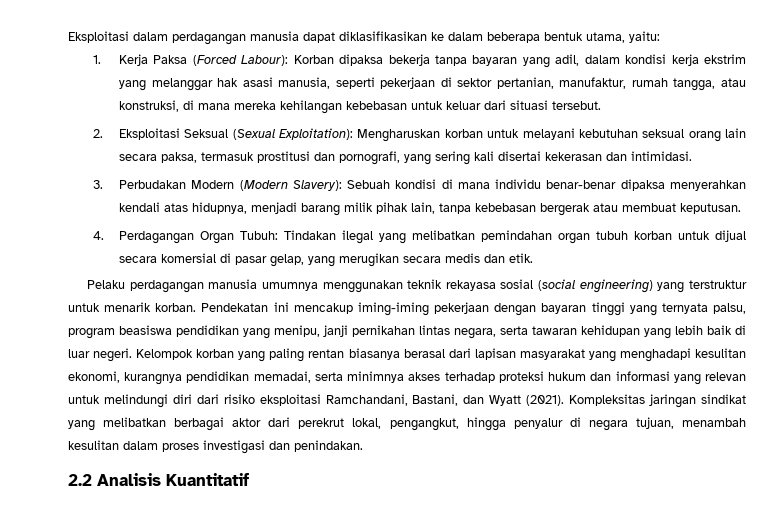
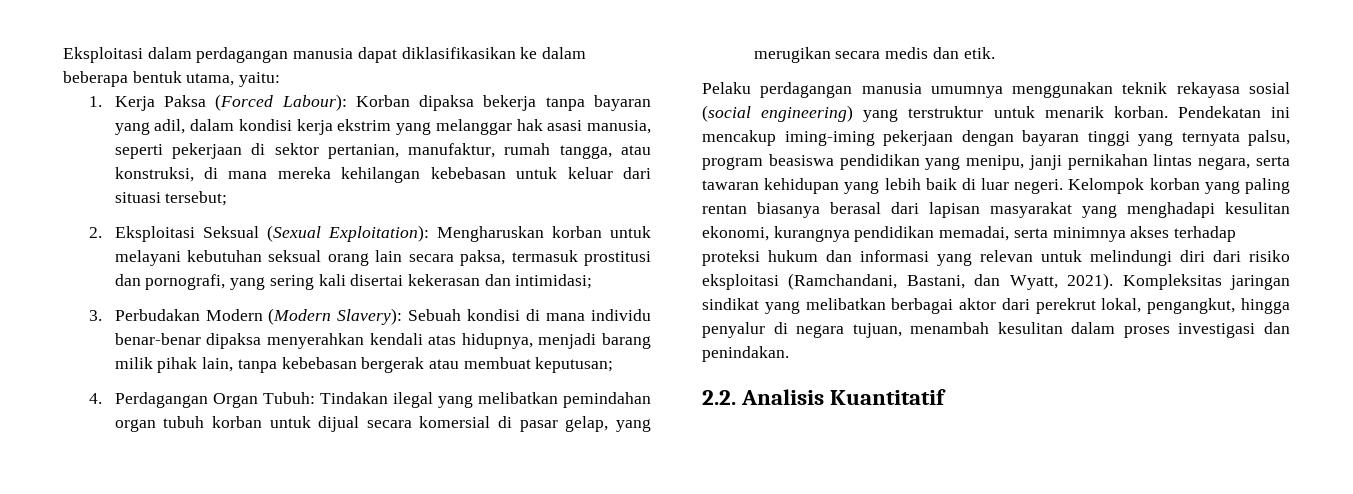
[551,101,601,110] tersebut. -> [165,191,228,206] tersebut;
[630,151,692,161] intimidasi. -> [515,274,593,289] intimidasi;
[679,203,741,214] keputusan. -> [535,357,614,373] keputusan;
[325,394,408,406] Ramchandani, -> [788,273,898,290] (Ramchandani,
[489,395,565,406] Wyatt (2021). -> [1009,273,1114,290] Wyatt, 2021).
[68,474,92,486] 2.2 -> [702,390,736,405] 2.2.

